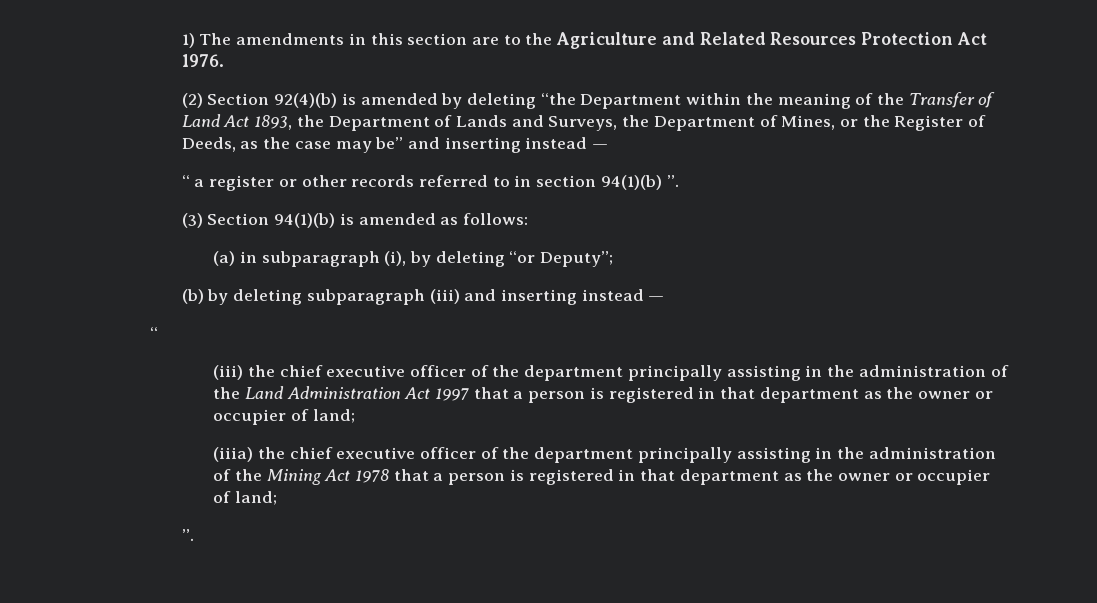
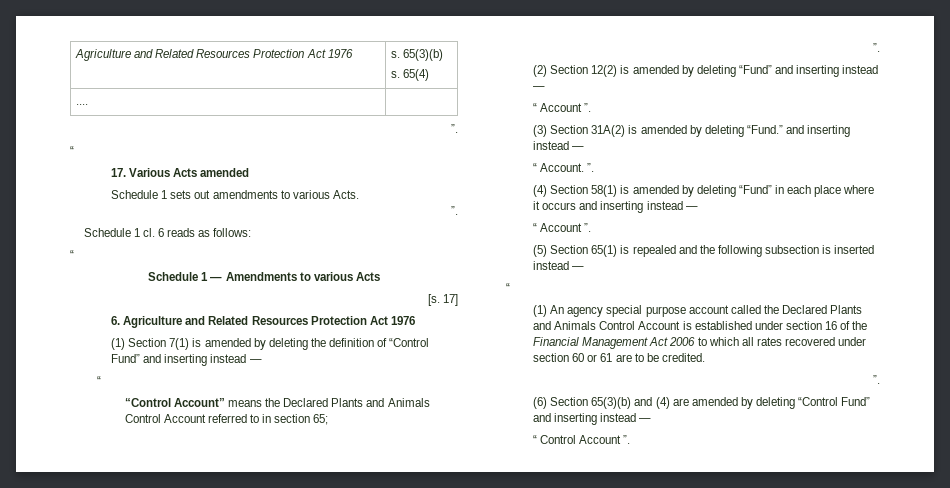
[181,32,987,49] [181,54,224,67] [181,92,996,109] [181,114,987,131] [181,137,609,153] [181,175,679,191] [181,213,528,228] [213,251,614,267] [181,289,460,305] 1) The amendments in this section are to the Agriculture and Related Resources Protection Act 1976. // (2) Section 92(4)(b) is amended by deleting “the Department within the meaning of the Transfer of Land Act 1893, the Department of Lands and Surveys, the Department of Mines, or the Register of Deeds, as the case may be” and inserting instead — // “ a register or other records referred to in section 94(1)(b) ”. // (3) Section 94(1)(b) is amended as follows: // (a) in subparagraph (i), by deleting “or Deputy”; // (b) by deleting subparagraph (iii) -> [75,49,353,61] [391,49,444,61] [391,69,430,81] [76,104,89,105] [451,124,458,133] [70,146,74,155] [111,168,250,177] [111,190,359,199] [451,206,458,215] [83,228,252,237] [70,250,74,259] [148,272,380,281] [427,294,458,306] [111,316,415,328] [111,338,430,350] [111,354,141,363] Agriculture and Related Resources Protection Act 1976 | s. 65(3)(b) // s. 65(4) // .... | // ”. // “ // 17. Various Acts amended // Schedule 1 sets out amendments to various Acts. // ”. // Schedule 1 cl. 6 reads as follows: // “ // Schedule 1 — Amendments to various Acts // [s. 17] // 6. Agriculture and Related Resources Protection Act 1976 // (1) Section 7(1) is amended by deleting the definition of “Control Fund”
[213,365,1009,381] [213,386,993,403] [213,409,355,425] [213,447,996,463] [213,469,991,485] [213,491,277,505] (iii) the chief executive officer of the department principally assisting in the administration of the Land Administration Act 1997 that a person is registered in that department as the owner or occupier of land; // (iiia) the chief executive officer of the department principally assisting in the administration of the Mining Act 1978 that a person is registered in that department as the owner or occupier of land; // -> [124,398,430,407] [124,414,329,425] [873,43,880,52] [533,65,879,77] [533,86,546,90] [533,103,592,112] [533,125,851,137] [533,141,585,150] [533,163,595,172] [533,185,875,197] [533,201,698,213] [533,223,592,232] [533,245,875,257] [533,261,585,270] [505,283,510,292] [533,305,863,317] [533,321,868,330] [533,337,867,349] [533,353,705,362] [873,375,880,384] [533,397,871,409] [533,413,652,425] [533,435,622,444] “Control Account” means the Declared Plants and Animals Control Account referred to in section 65; // ”. // (2) Section 12(2) is amended by deleting “Fund” and inserting instead — // “ Account ”. // (3) Section 31A(2) is amended by deleting “Fund.” and inserting instead — // “ Account. ”. // (4) Section 58(1) is amended by deleting “Fund” in each place where it occurs and inserting instead — // “ Account ”. // (5) Section 65(1) is repealed and the following subsection is inserted instead — // “ // (1) An agency special purpose account called the Declared Plants and Animals Control Account is established under section 16 of the Financial Management Act 2006 to which all rates recovered under section 60 or 61 are to be credited. // ”. // (6) Section 65(3)(b) and (4) are amended by deleting “Control Fund” and inserting instead — // “ Control Account

